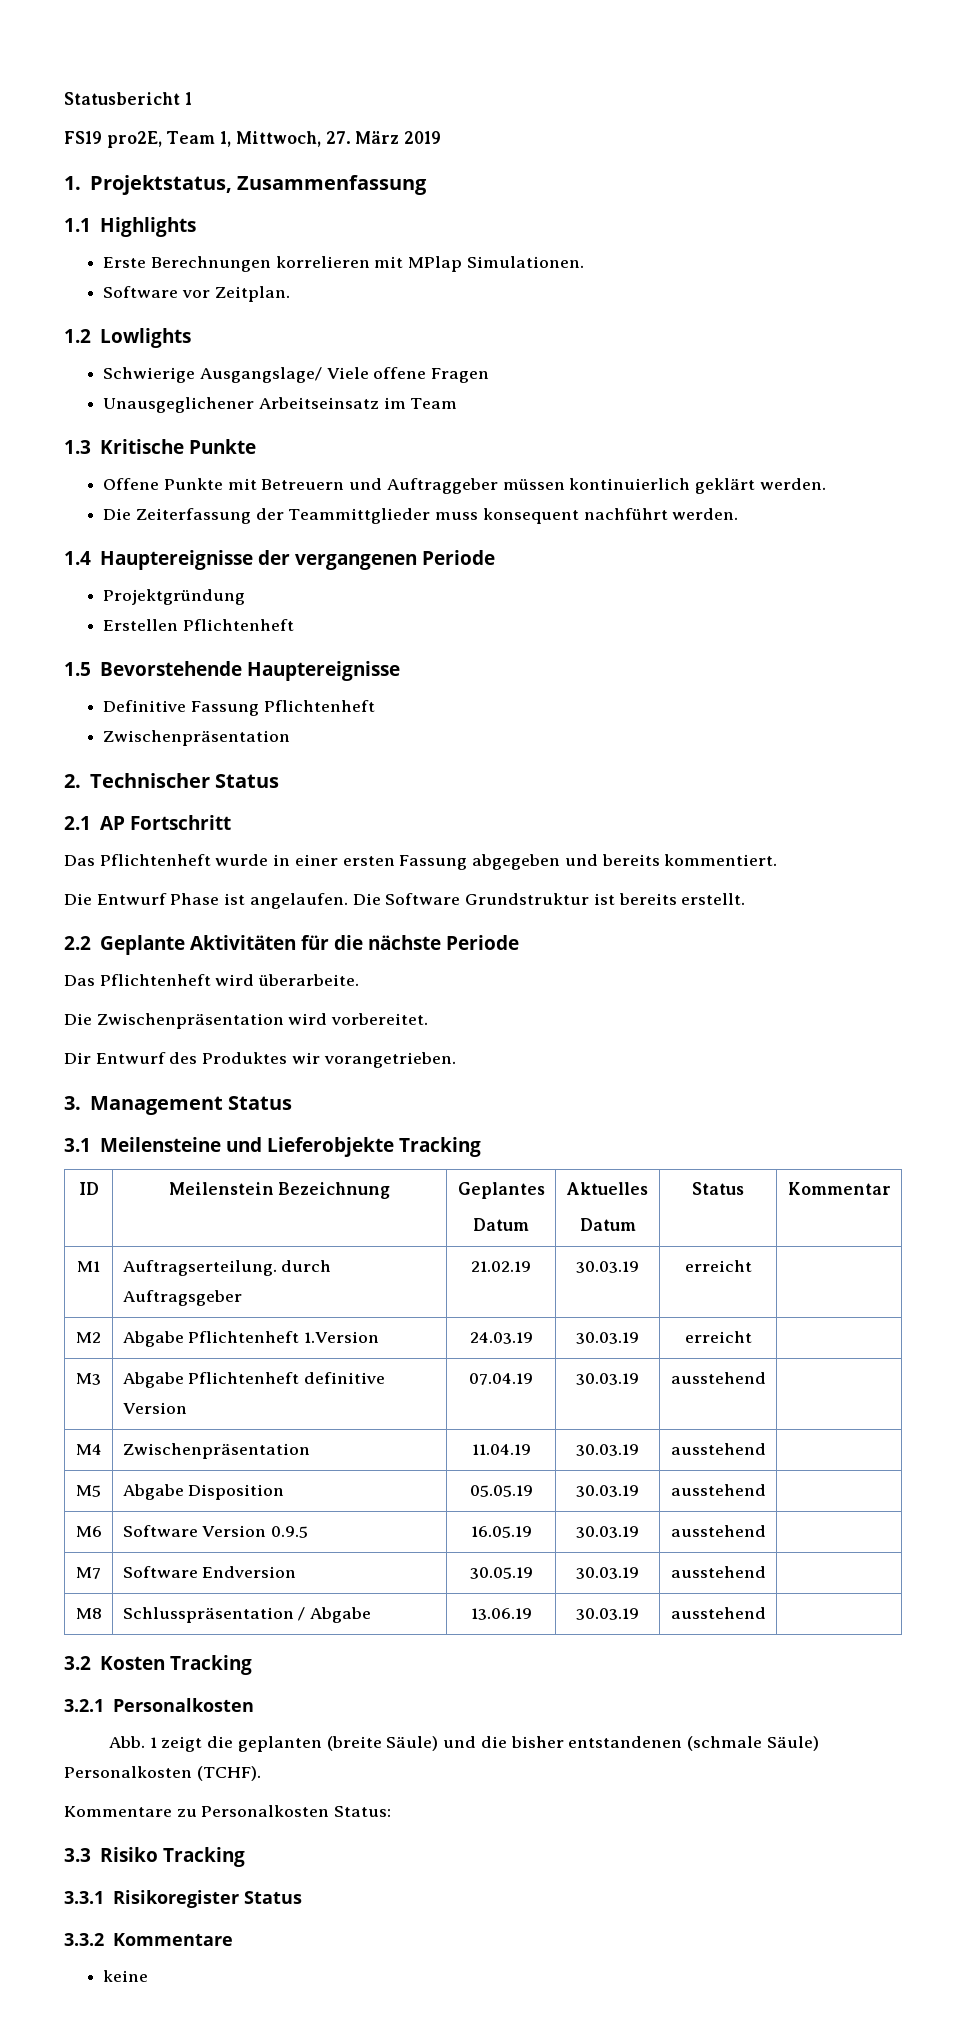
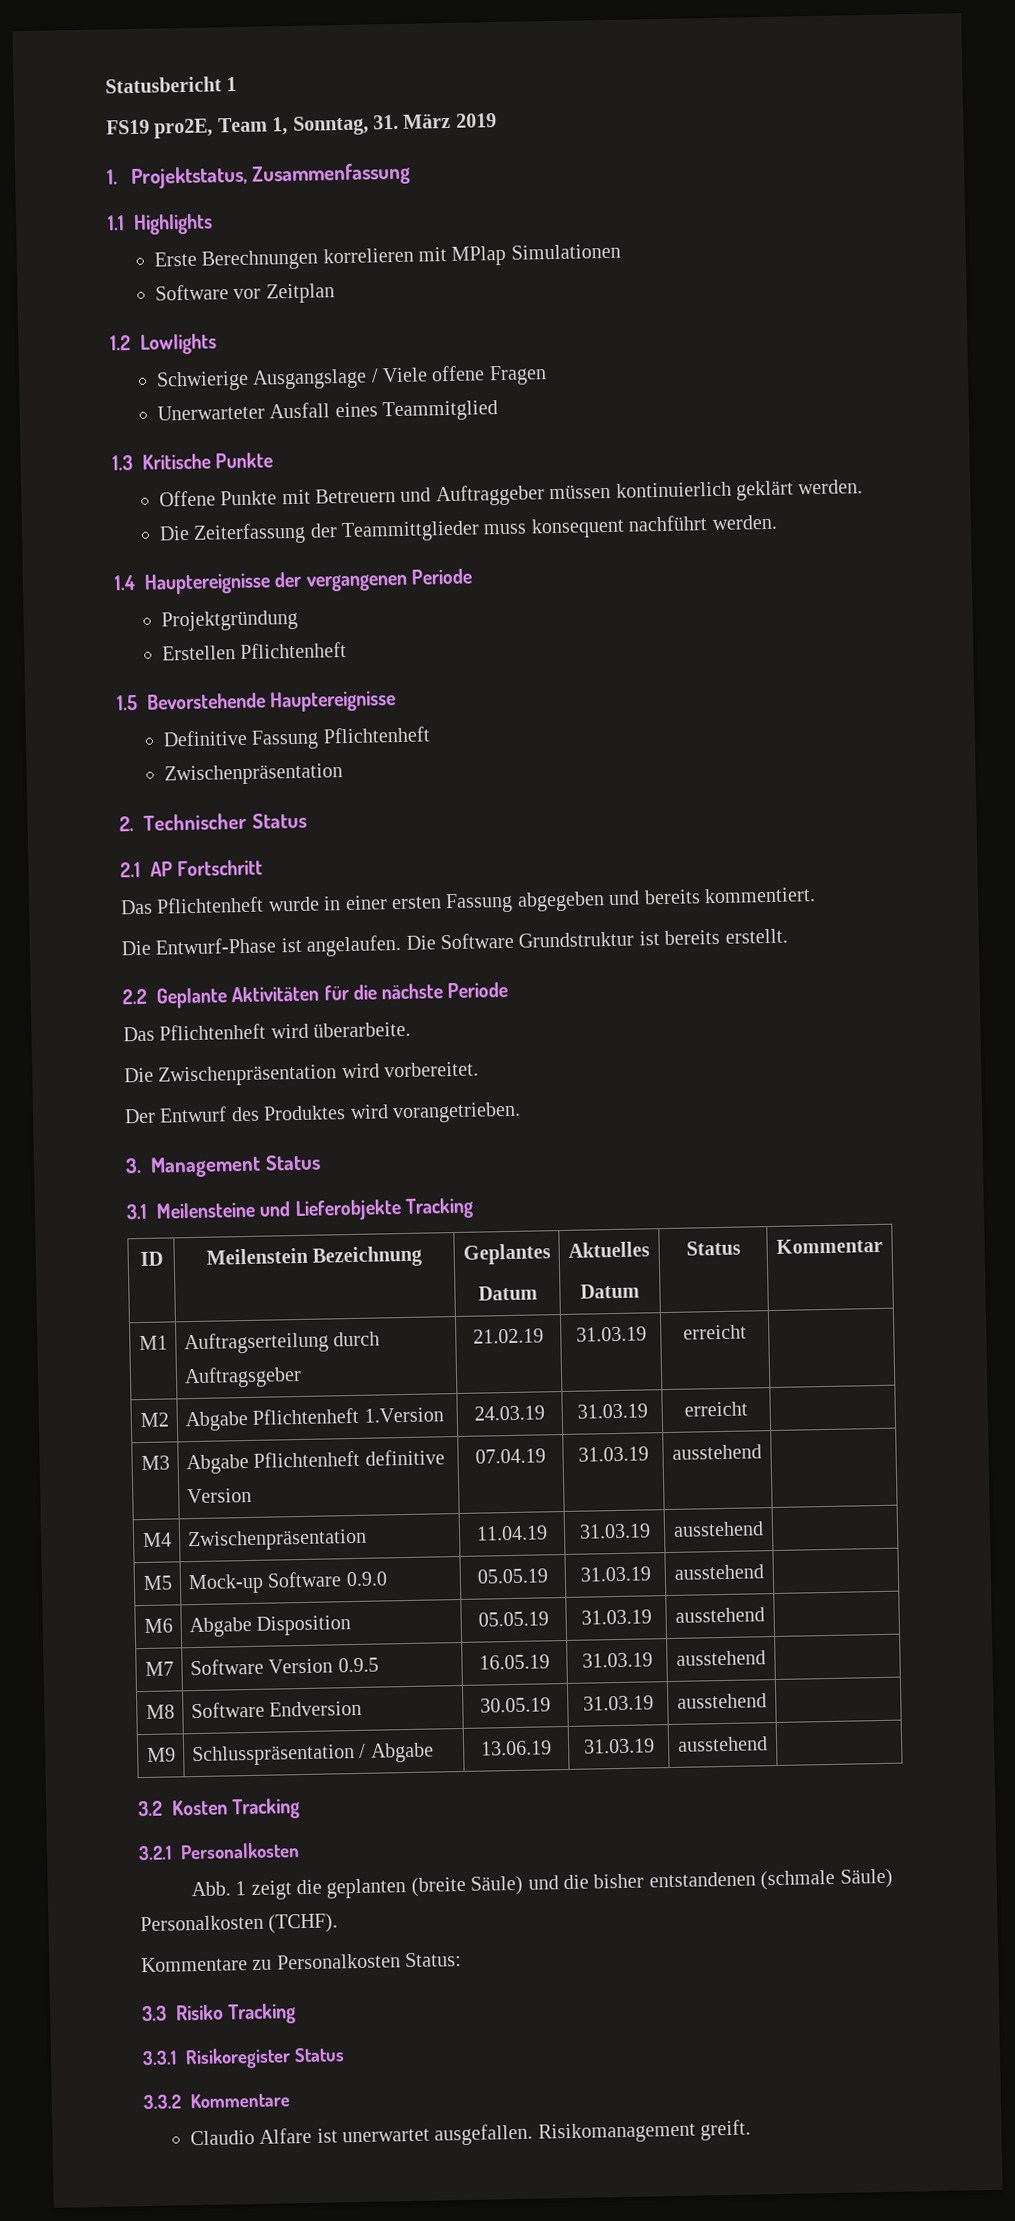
[235,131,351,147] Mittwoch, 27. -> [292,114,399,136] Sonntag, 31.
[466,256,584,268] Simulationen. -> [510,243,621,260] Simulationen
[214,286,290,302] Zeitplan. -> [265,283,335,304] Zeitplan
[200,367,323,383] Ausgangslage/ -> [252,368,379,390] Ausgangslage /
[103,397,458,413] Unausgeglichener Arbeitseinsatz im Team -> [156,400,498,422] Unerwarteter Ausfall eines Teammitglied
[96,893,220,905] Entwurf Phase -> [155,937,277,955] Entwurf-Phase
[64,1052,91,1064] Dir -> [124,1108,156,1124] Der
[291,1052,320,1064] wir -> [349,1104,389,1119] wird
[122,1260,277,1276] Auftragserteilung. -> [183,1331,329,1355] Auftragserteilung
[576,1261,639,1273] 30.03.19 -> [575,1326,647,1342] 31.03.19
[576,1332,639,1344] 30.03.19 -> [576,1403,648,1419] 31.03.19
[576,1373,639,1385] 30.03.19 -> [577,1446,649,1462] 31.03.19
[576,1444,639,1456] 30.03.19 -> [578,1523,651,1539] 31.03.19
(101, 1491) none -> [187,1571,388,1595] [477,1568,548,1584] [579,1566,651,1582] [674,1564,764,1580] [143,1618,173,1634] | Mock-up Software 0.9.0 | 05.05.19 | 31.03.19 | ausstehend | // M6
[576,1485,639,1497] [670,1484,766,1496] [75,1526,102,1537] 30.03.19 | ausstehend | // M6 -> [580,1609,652,1625] [675,1607,765,1623] [144,1661,174,1677] 31.03.19 | ausstehend | // M7
[576,1526,639,1538] [670,1525,766,1537] [76,1567,101,1579] 30.03.19 | ausstehend | // M7 -> [581,1652,653,1668] [676,1650,766,1666] [145,1704,175,1719] 31.03.19 | ausstehend | // M8
[576,1567,639,1579] [670,1566,766,1578] [75,1608,102,1619] 30.03.19 | ausstehend | // M8 -> [582,1695,654,1711] [677,1693,767,1709] [146,1747,176,1762] 31.03.19 | ausstehend | // M9
[576,1608,639,1620] 30.03.19 -> [582,1738,655,1754] 31.03.19
[103,1970,149,1982] keine -> [189,2119,752,2146] Claudio Alfare ist unerwartet ausgefallen. Risikomanagement greift.

